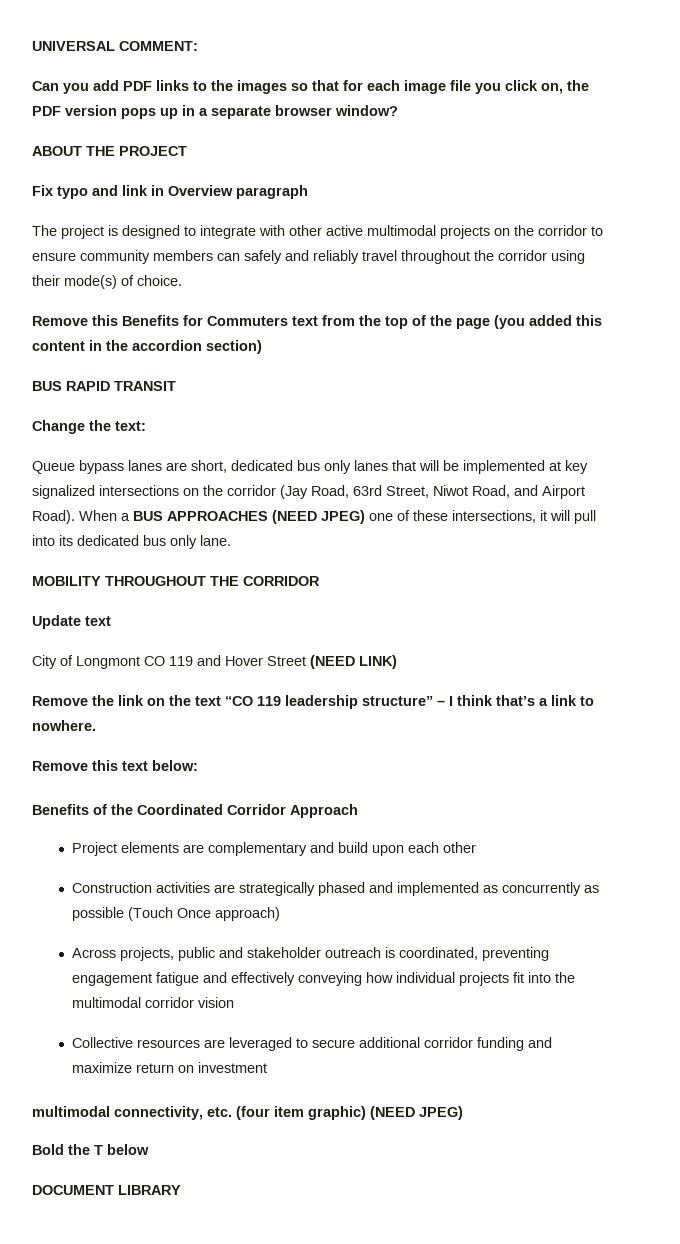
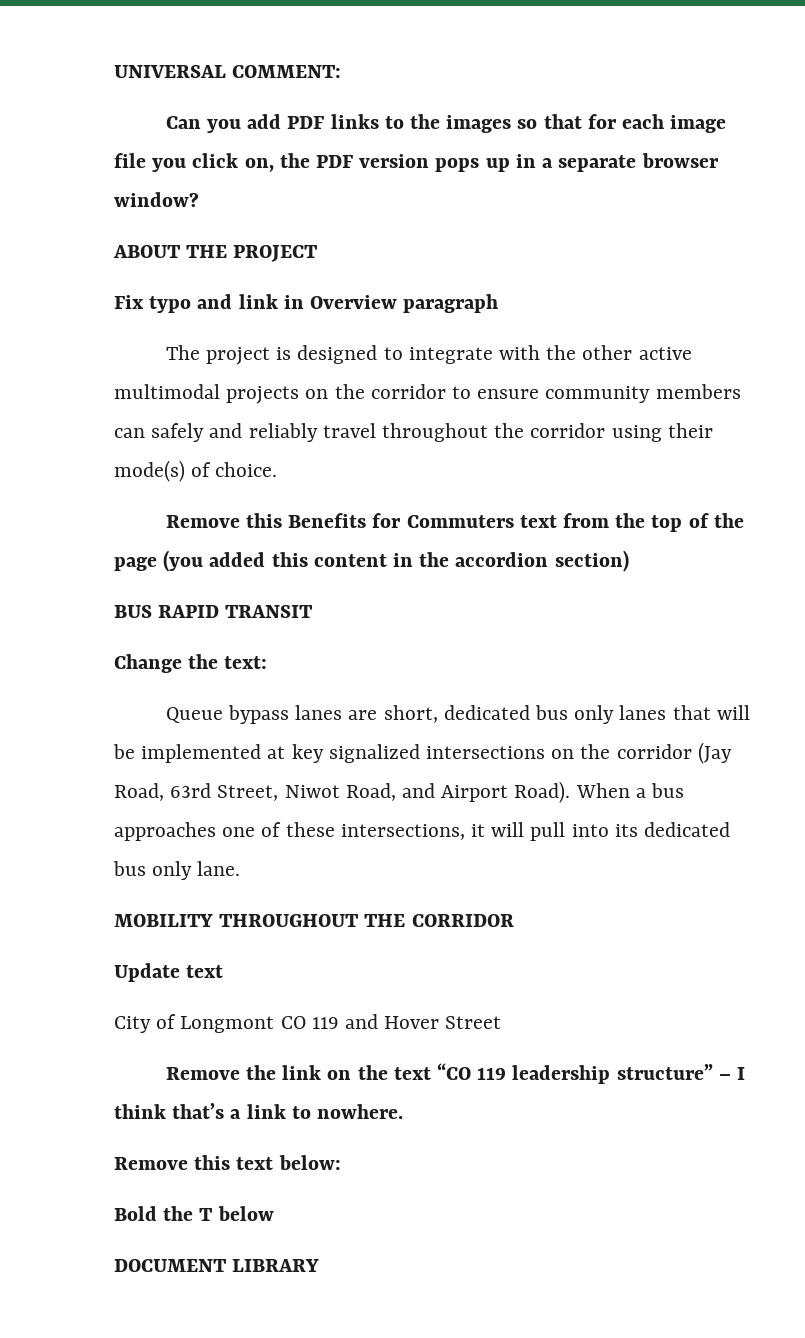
(285, 230) none -> [546,345,577,360] the
[133,510,365,524] BUS APPROACHES (NEED JPEG) -> [651,783,685,798] [114,822,216,841] bus approaches
[310,655,397,669] (NEED LINK) -> (502, 1022) none
[32,804,358,818] [71,842,476,856] [71,882,599,896] [71,907,280,921] [71,947,549,961] [71,972,575,986] [71,997,234,1008] [71,1037,552,1051] [71,1062,267,1073] [32,1106,463,1120] // Benefits of the Coordinated Corridor Approach // Project elements are complementary and build upon each other // Construction activities are strategically phased and implemented as concurrently as possible (Touch Once approach) // Across projects, public and stakeholder outreach is coordinated, preventing engagement fatigue and effectively conveying how individual projects fit into the multimodal corridor vision // Collective resources are leveraged to secure additional corridor funding and maximize return on investment // multimodal connectivity, etc. (four item graphic) (NEED JPEG) -> (341, 1162) none

